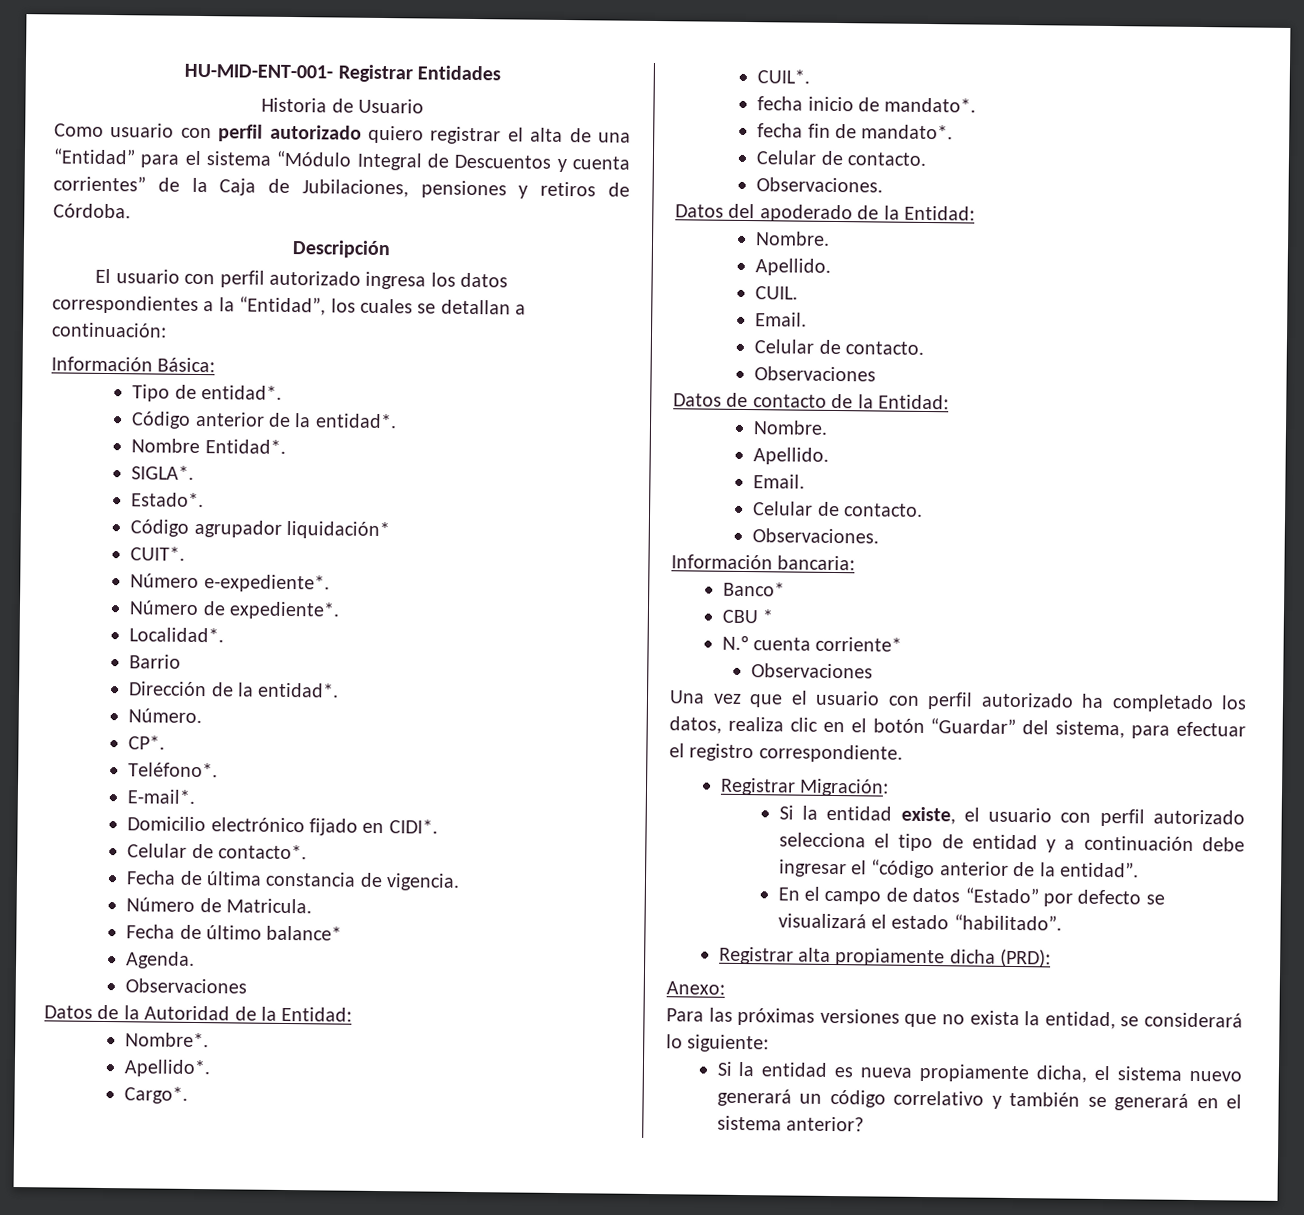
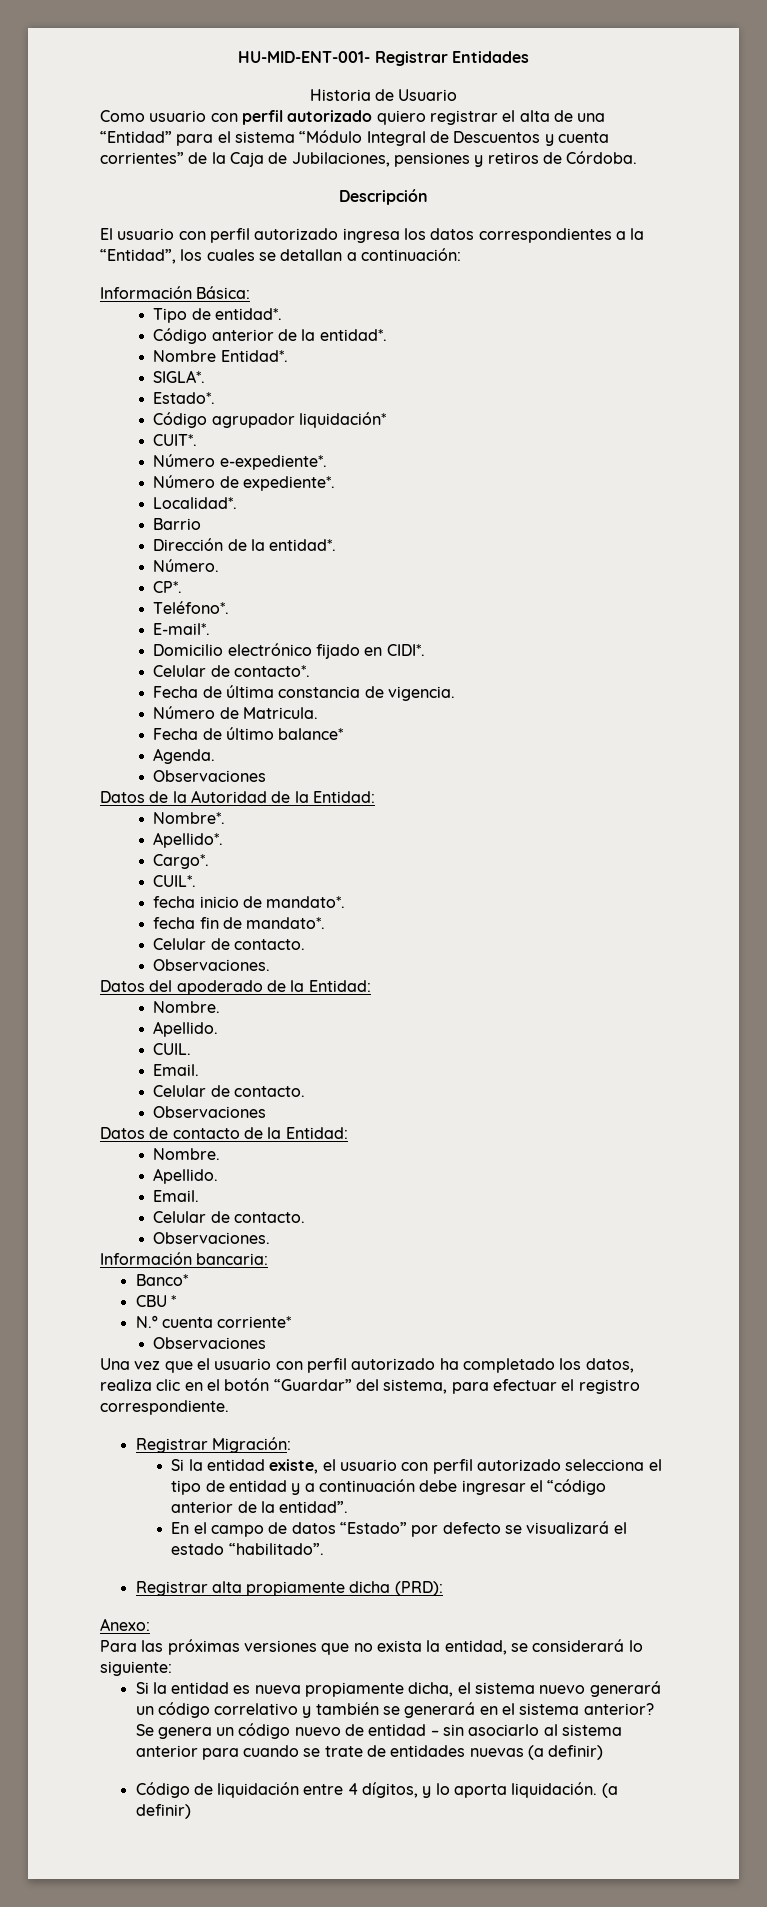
(864, 1124) none -> [135,1723,623,1739] [135,1745,604,1760] [135,1782,618,1798] [135,1804,191,1819] Se genera un código nuevo de entidad – sin asociarlo al sistema anterior para cuando se trate de entidades nuevas (a definir) // Código de liquidación entre 4 dígitos, y lo aporta liquidación. (a definir)

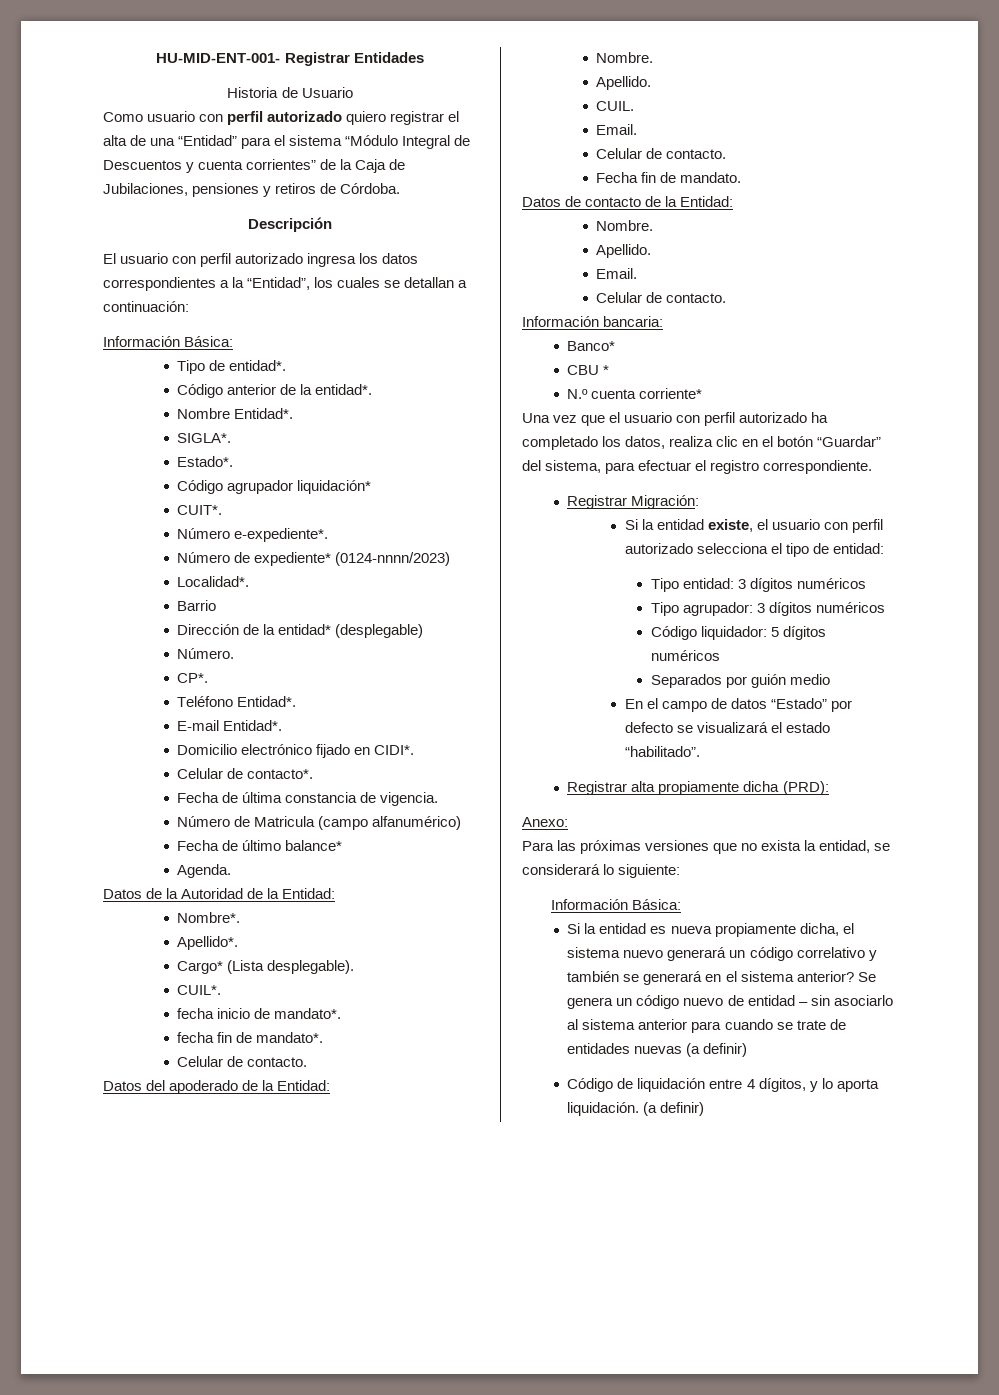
[243,476,336,491] expediente*. -> [254,552,451,566] expediente* (0124-nnnn/2023)
[269,539,337,551] entidad*. -> [278,624,424,638] entidad* (desplegable)
[153,601,230,614] [153,623,211,635] Teléfono*. // E-mail*. -> [177,696,297,707] [177,720,283,731] Teléfono Entidad*. // E-mail Entidad*.
[243,707,319,719] Matricula. -> [254,816,462,830] Matricula (campo alfanumérico)
[153,770,267,782] // Observaciones -> (232, 871) none
[153,854,210,869] Cargo*. -> [177,960,355,974] Cargo* (Lista desplegable).
[153,959,271,971] // Observaciones. -> (308, 1062) none
[153,1106,267,1118] Observaciones -> [596,172,742,183] Fecha fin de mandato.
[153,1232,271,1244] // Observaciones. -> (727, 298) none
[153,1337,267,1349] // Observaciones -> (703, 393) none
[228,1479,607,1495] [171,1501,349,1513] entidad y a continuación debe ingresar el “código anterior de la entidad”. -> [833,543,885,554] [650,578,866,592] [650,602,885,616] [650,626,826,640] [650,650,720,661] [650,674,830,688] entidad: // Tipo entidad: 3 dígitos numéricos // Tipo agrupador: 3 dígitos numéricos // Código liquidador: 5 dígitos numéricos // Separados por guión medio
(172, 1668) none -> [550,899,681,910] // Información Básica:

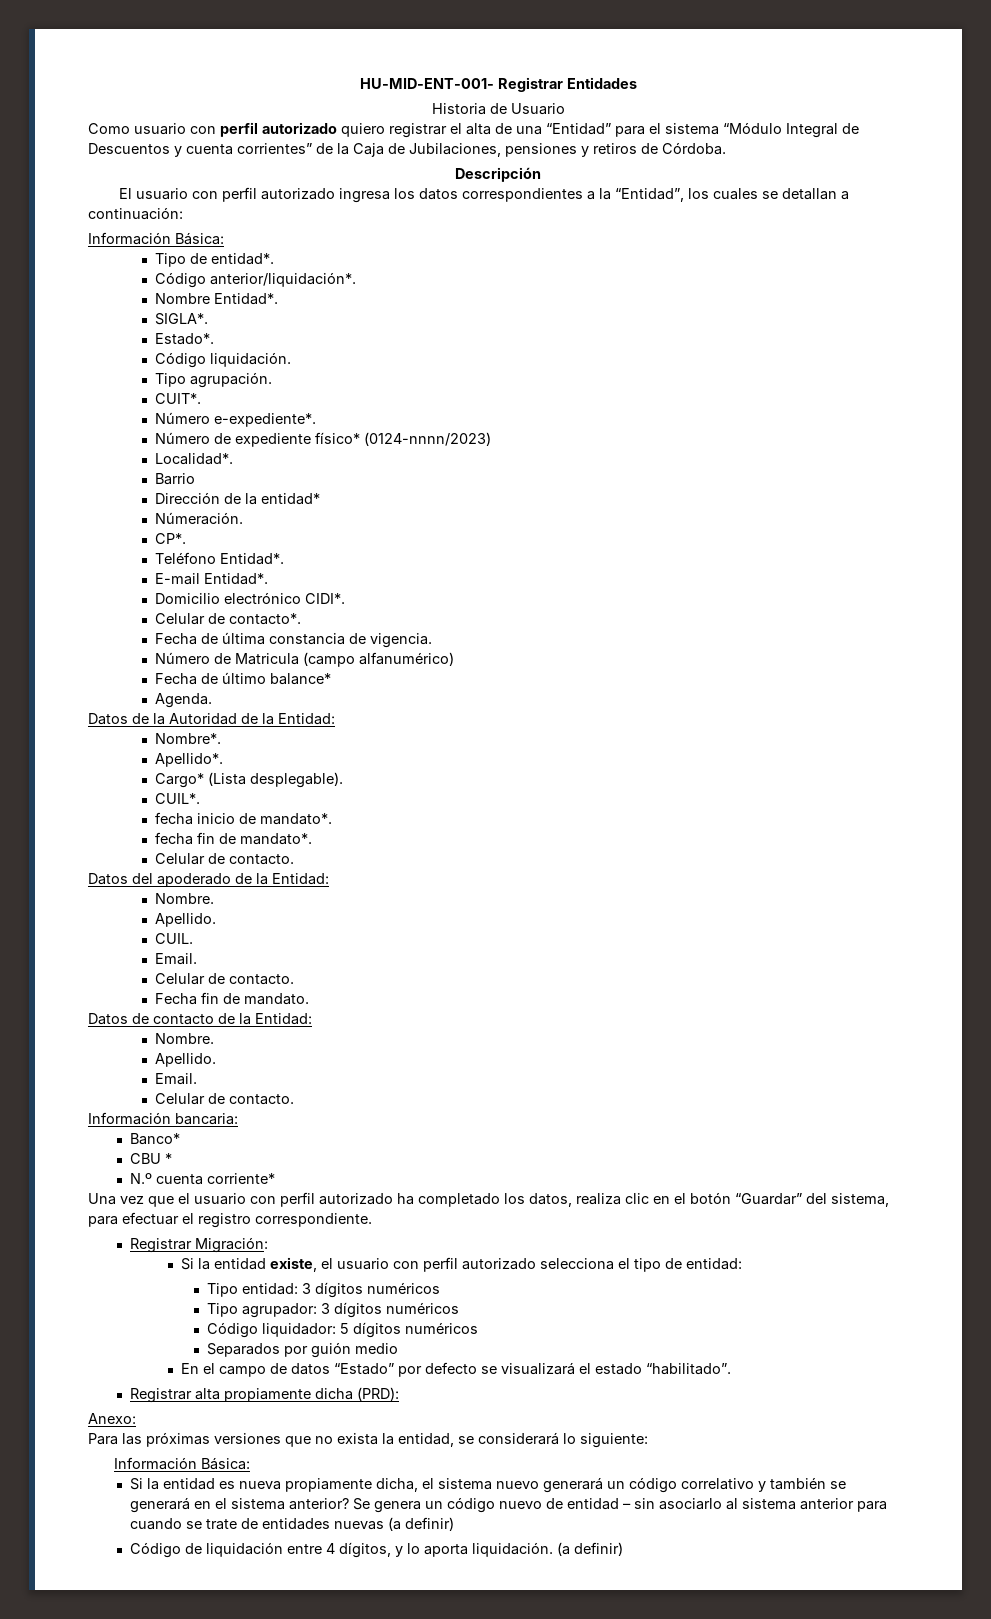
[227,384,373,395] anterior de la entidad*. -> [210,272,357,287] anterior/liquidación*.
[227,480,372,494] agrupador liquidación* -> [210,352,292,367] [155,372,273,388] liquidación. // Tipo agrupación.
[254,552,332,566] expediente* -> [235,432,361,447] expediente físico*
[335,624,424,638] [177,648,235,659] (desplegable) // Número. -> [155,512,244,525] // Númeración.
[316,744,371,758] fijado en -> (302, 598) none

